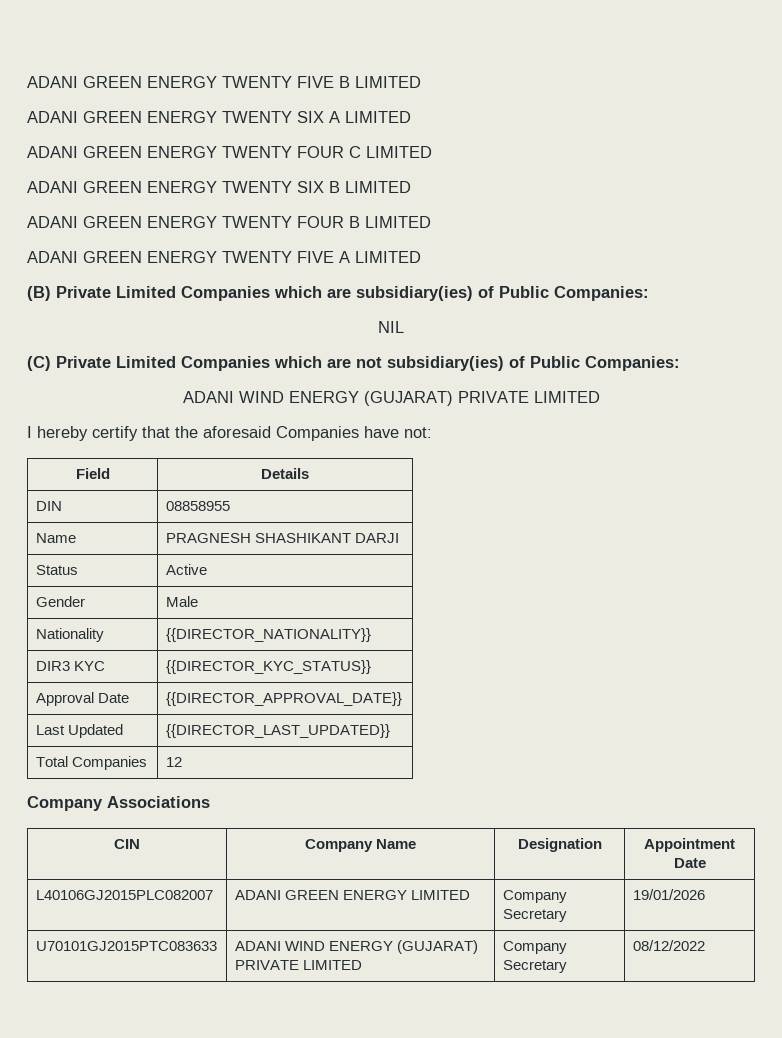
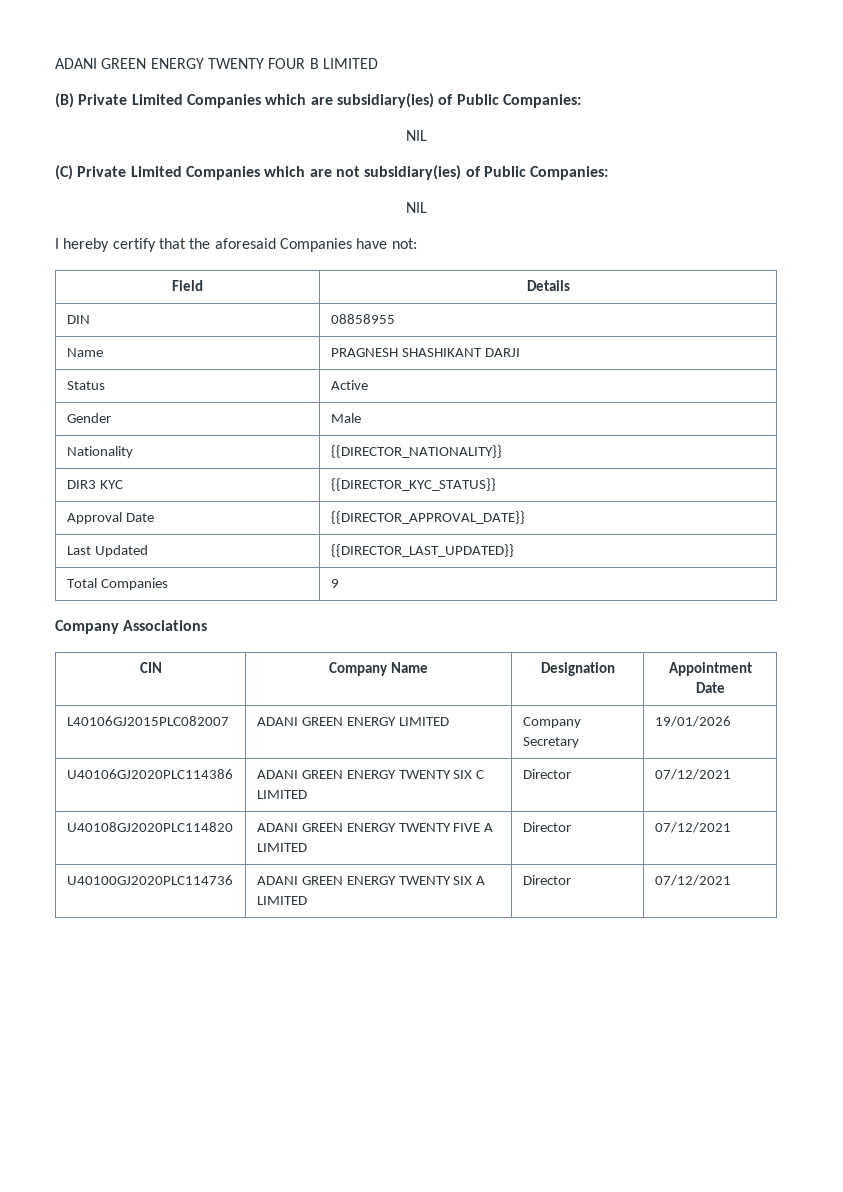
[27,76,421,88] [27,111,411,123] [27,146,432,158] [27,181,411,193] [27,216,431,228] [27,251,350,263] ADANI GREEN ENERGY TWENTY FIVE B LIMITED // ADANI GREEN ENERGY TWENTY SIX A LIMITED // ADANI GREEN ENERGY TWENTY FOUR C LIMITED // ADANI GREEN ENERGY TWENTY SIX B LIMITED // ADANI GREEN ENERGY TWENTY FOUR B LIMITED // ADANI GREEN ENERGY TWENTY FIVE A -> [55,58,319,69] ADANI GREEN ENERGY TWENTY FOUR B
[182,391,600,406] ADANI WIND ENERGY (GUJARAT) PRIVATE LIMITED -> [405,202,427,213] NIL
[165,757,182,767] 12 -> [330,579,339,588] 9
[35,941,217,951] [234,940,478,954] [234,960,362,970] [502,941,567,954] [502,960,567,973] [632,940,705,951] U70101GJ2015PTC083633 | ADANI WIND ENERGY (GUJARAT) PRIVATE LIMITED | Company Secretary | 08/12/2022 -> [66,769,233,779] [256,770,485,779] [256,790,307,799] [522,769,571,779] [654,769,731,780] [66,822,233,832] [256,823,494,832] [256,843,307,852] [522,822,571,832] [654,822,731,833] [66,875,233,885] [256,876,486,885] [256,896,307,905] [522,875,571,885] [654,875,731,886] U40106GJ2020PLC114386 | ADANI GREEN ENERGY TWENTY SIX C LIMITED | Director | 07/12/2021 // U40108GJ2020PLC114820 | ADANI GREEN ENERGY TWENTY FIVE A LIMITED | Director | 07/12/2021 // U40100GJ2020PLC114736 | ADANI GREEN ENERGY TWENTY SIX A LIMITED | Director | 07/12/2021

